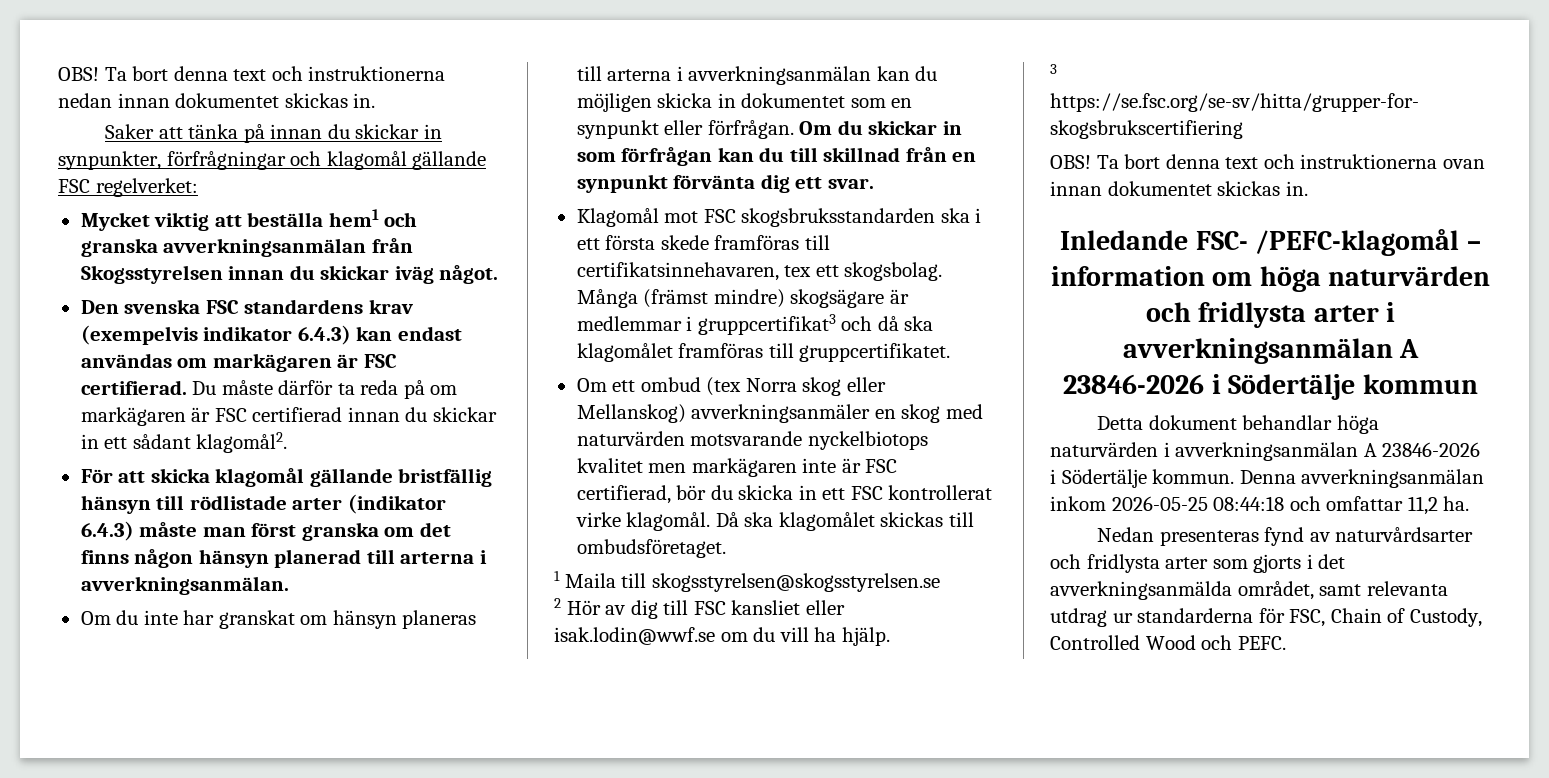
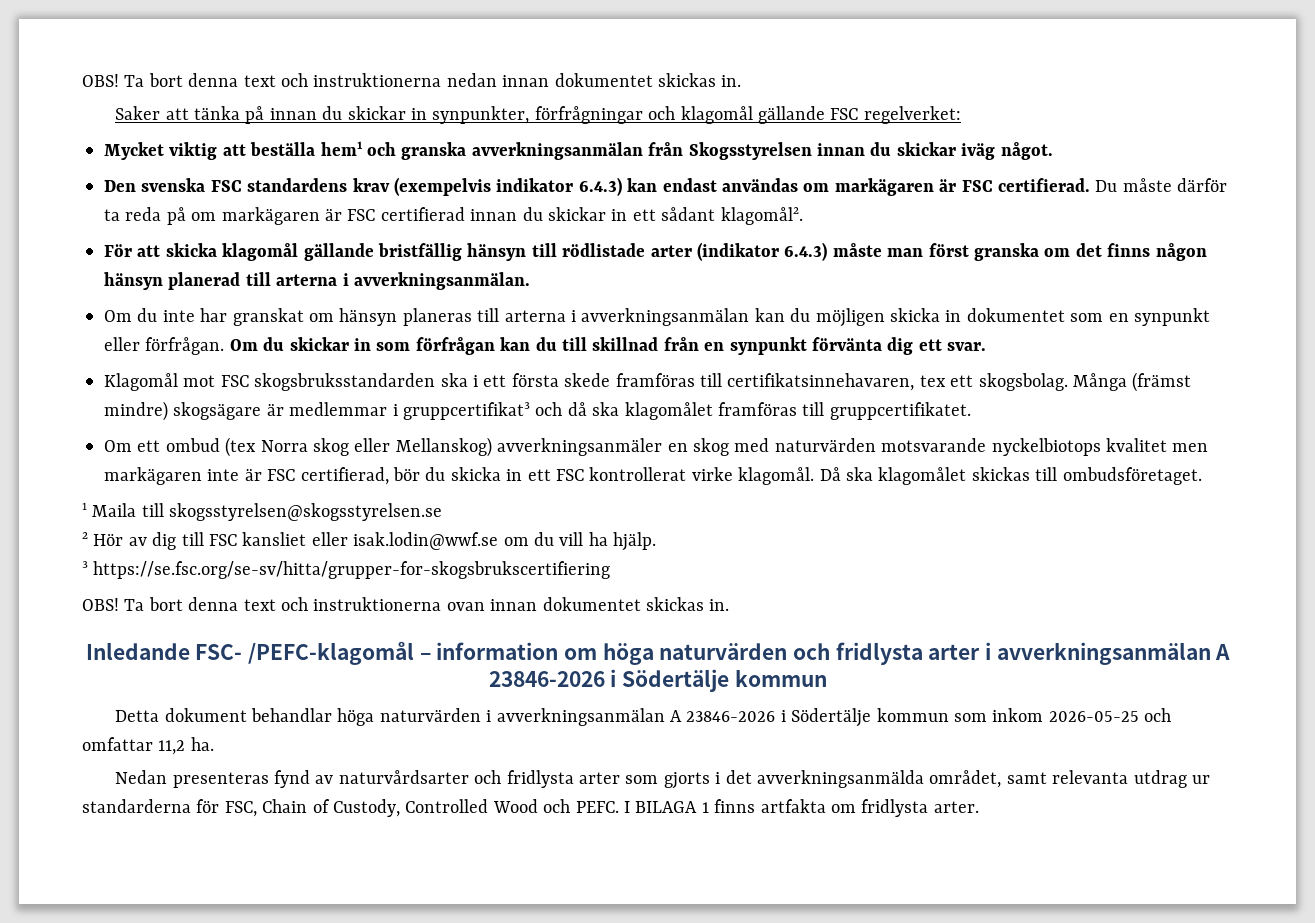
[1152,469,1485,488] kommun. Denna avverkningsanmälan -> [876,708,987,722] kommun som
[1213,496,1285,511] 08:44:18 -> (1139, 716) none
(1286, 643) none -> [623,799,979,817] I BILAGA 1 finns artfakta om fridlysta arter.

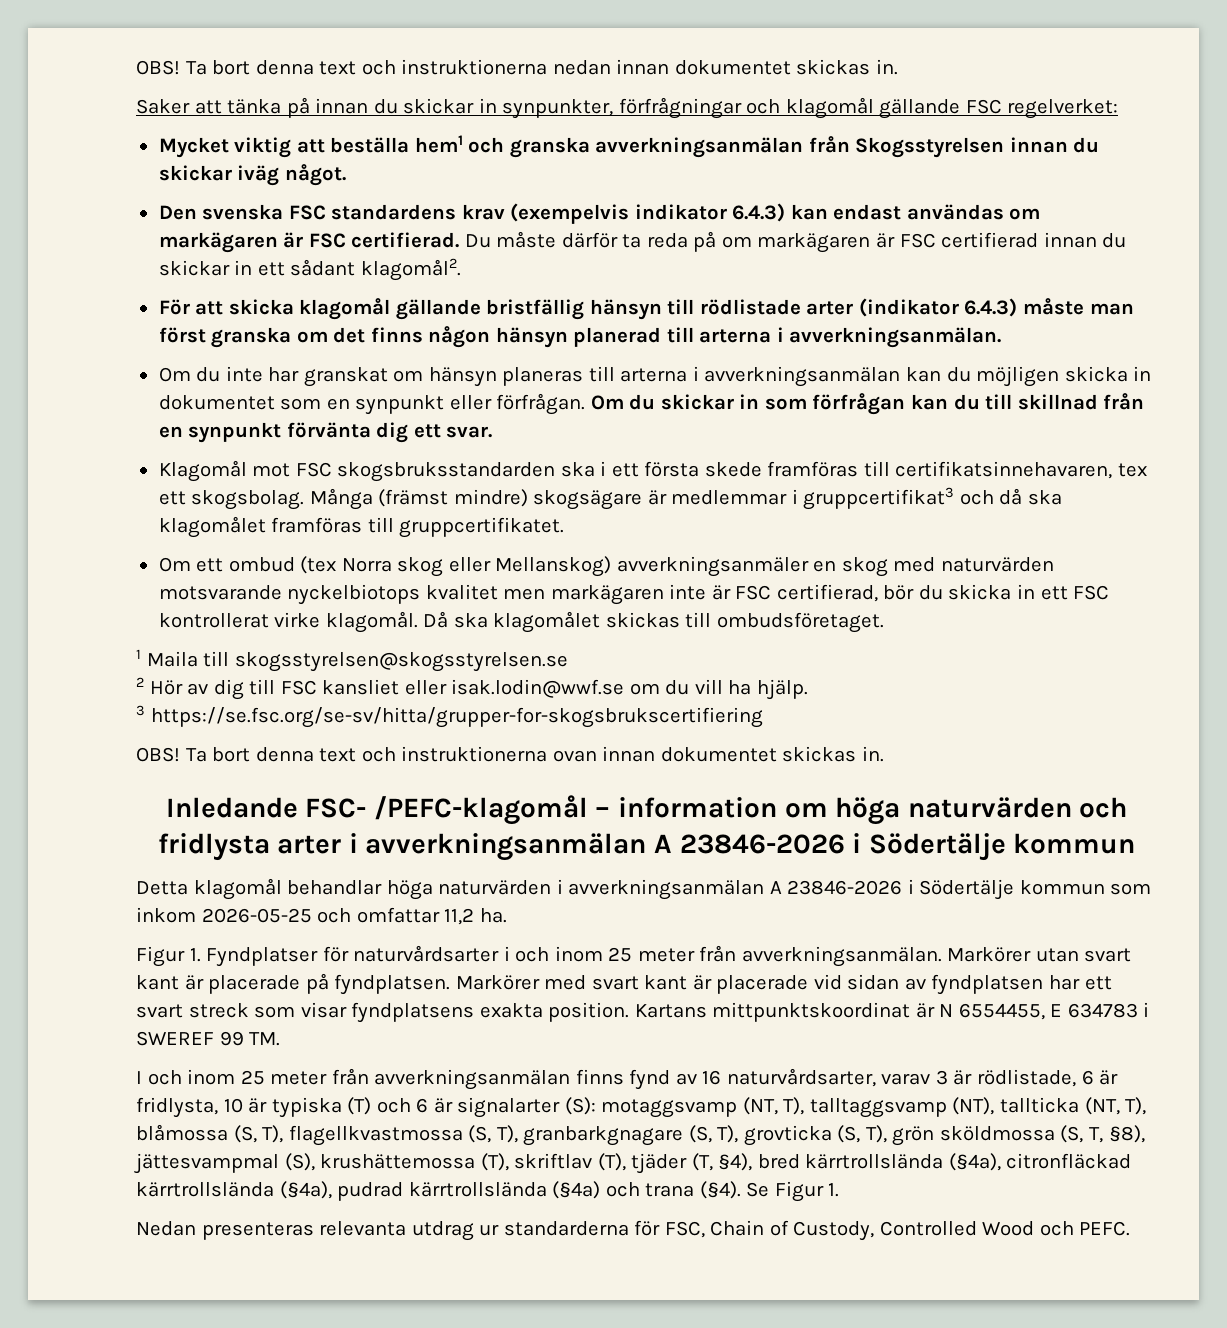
[164,708,247,722] dokument -> [193,878,282,900] klagomål
[115,770,1047,789] Nedan presenteras fynd av naturvårdsarter och fridlysta arter som gjorts i det avverkningsanmälda området, samt -> [136,945,1132,967] [136,973,1112,995] [136,1002,1150,1023] [136,1031,281,1046] [136,1068,1119,1090] [136,1097,1147,1118] [136,1124,1145,1146] [134,1153,1132,1174] [136,1181,840,1202] [136,1221,314,1240] Figur 1. Fyndplatser för naturvårdsarter i och inom 25 meter från avverkningsanmälan. Markörer utan svart kant är placerade på fyndplatsen. Markörer med svart kant är placerade vid sidan av fyndplatsen har ett svart streck som visar fyndplatsens exakta position. Kartans mittpunktskoordinat är N 6554455, E 634783 i SWEREF 99 TM. // I och inom 25 meter från avverkningsanmälan finns fynd av 16 naturvårdsarter, varav 3 är rödlistade, 6 är fridlysta, 10 är typiska (T) och 6 är signalarter (S): motaggsvamp (NT, T), talltaggsvamp (NT), tallticka (NT, T), blåmossa (S, T), flagellkvastmossa (S, T), granbarkgnagare (S, T), grovticka (S, T), grön sköldmossa (S, T, §8), jättesvampmal (S), krushättemossa (T), skriftlav (T), tjäder (T, §4), bred kärrtrollslända (§4a), citronfläckad kärrtrollslända (§4a), pudrad kärrtrollslända (§4a) och trana (§4). Se Figur 1. // Nedan presenteras
[623,799,979,817] I BILAGA 1 finns artfakta om fridlysta arter. -> (1131, 1228) none

